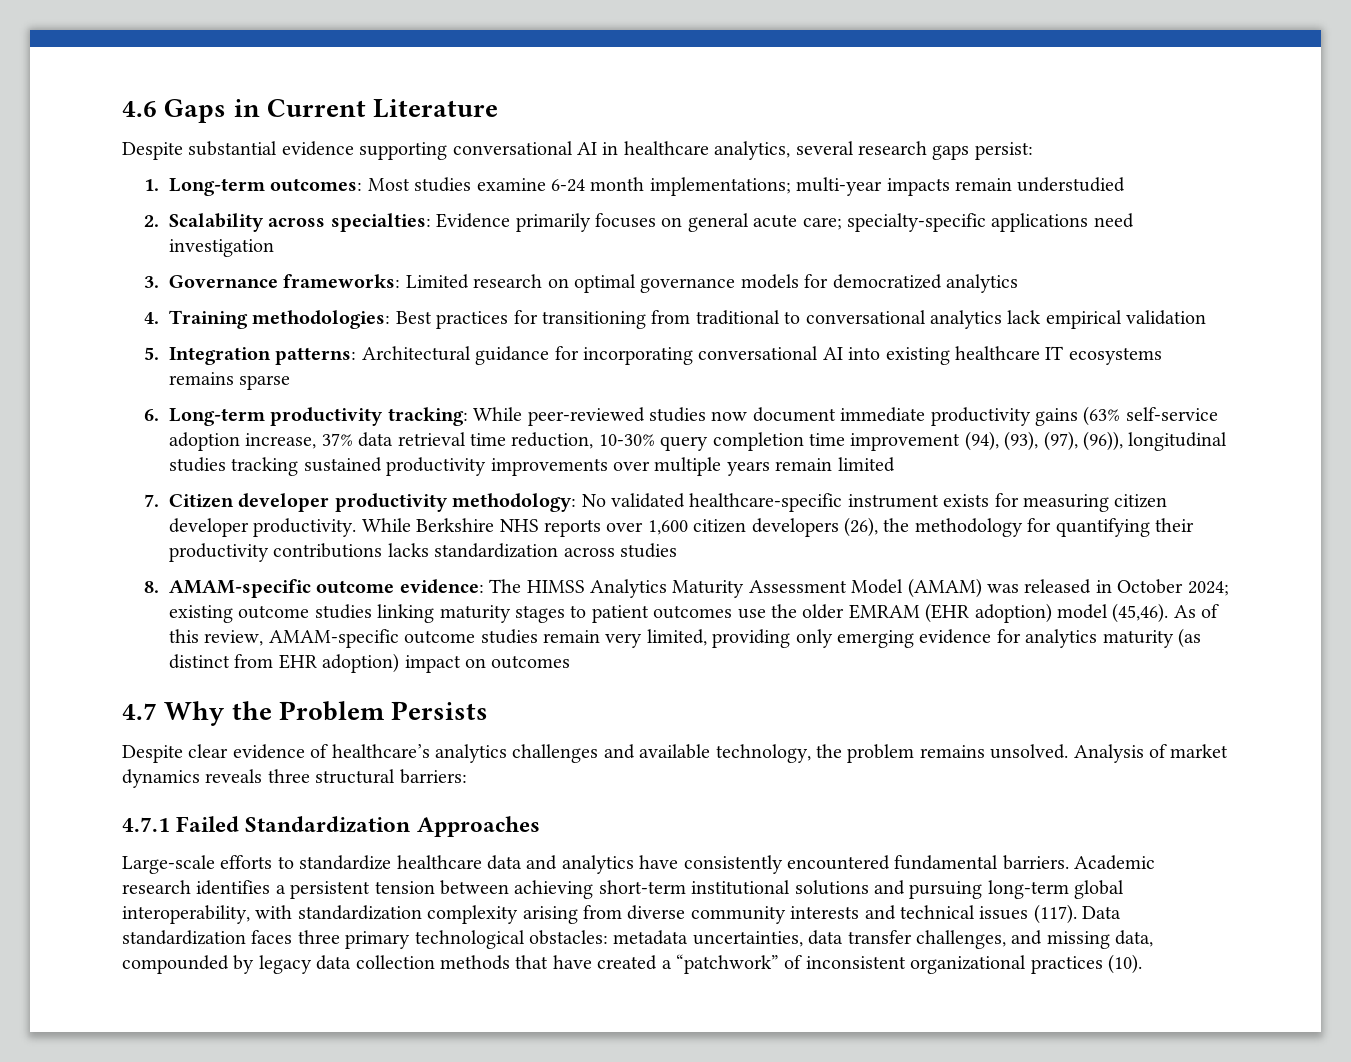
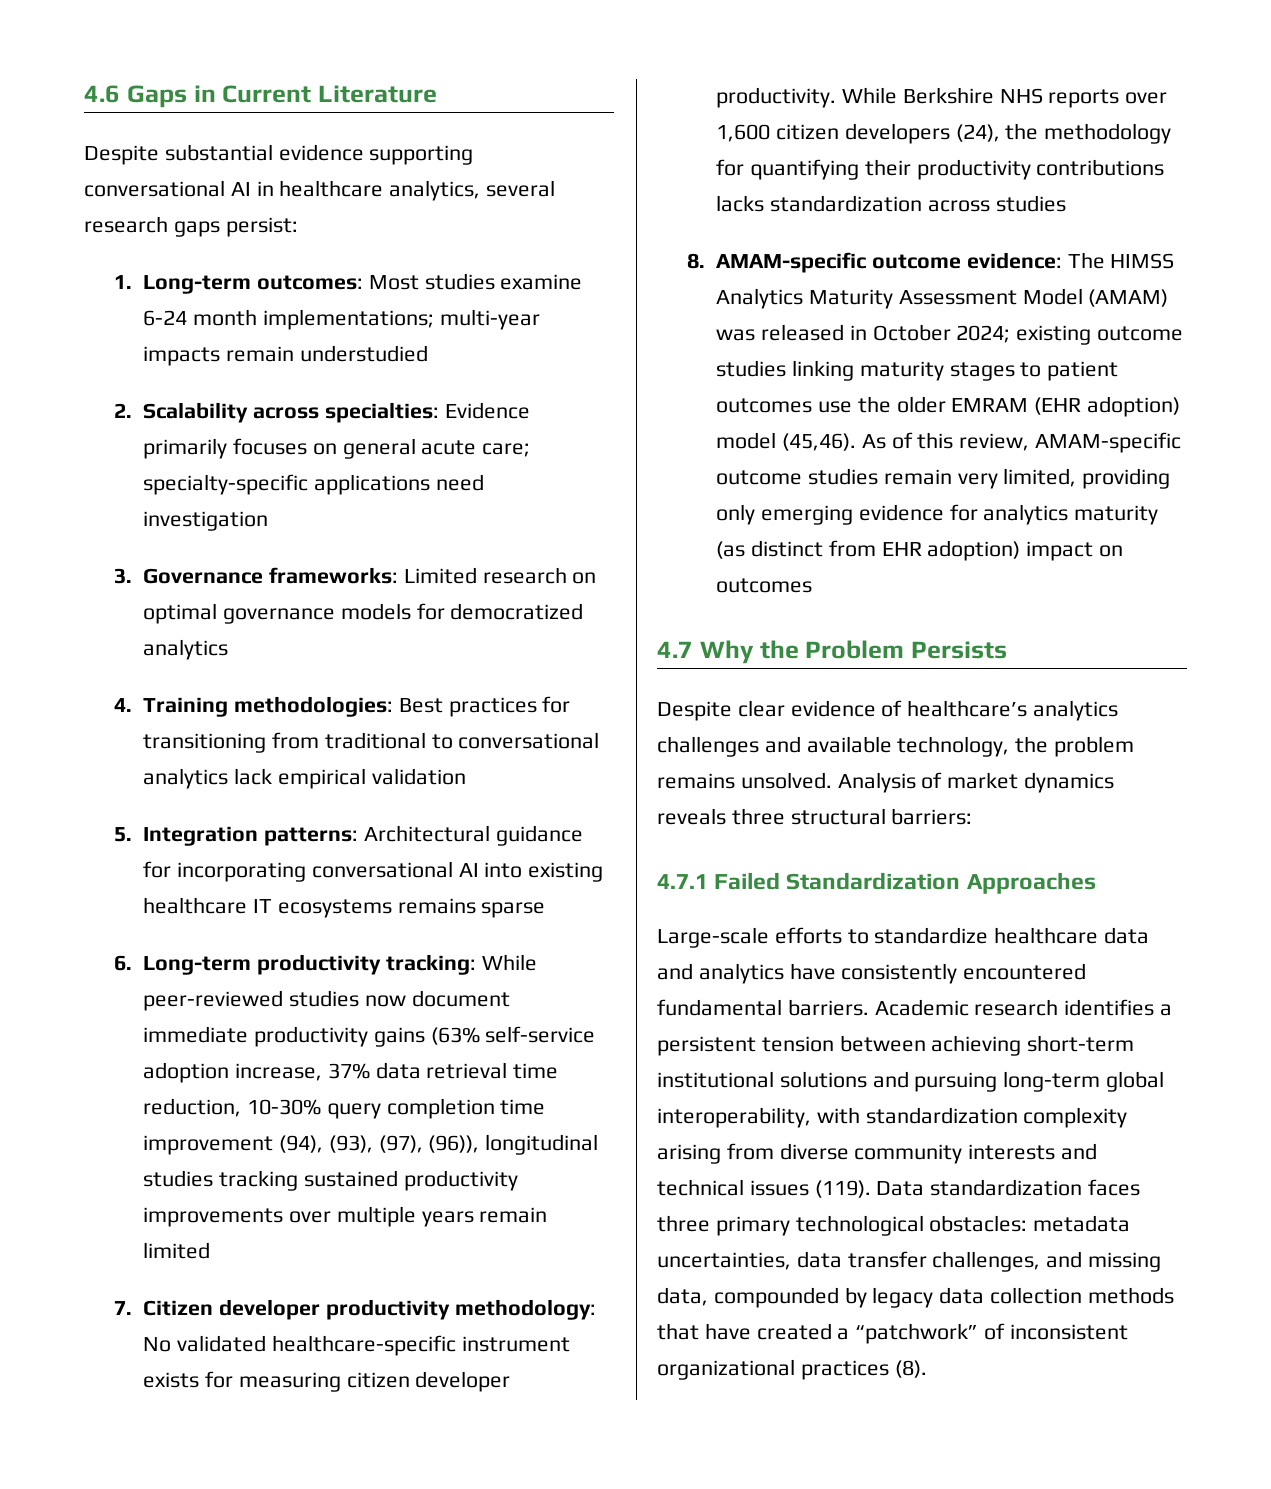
[844,517,879,537] (26), -> [955,124,1000,142] (24),
[1033,904,1077,924] (117). -> [814,1180,871,1198] (119).
[1107,954,1142,974] (10). -> [894,1360,927,1378] (8).

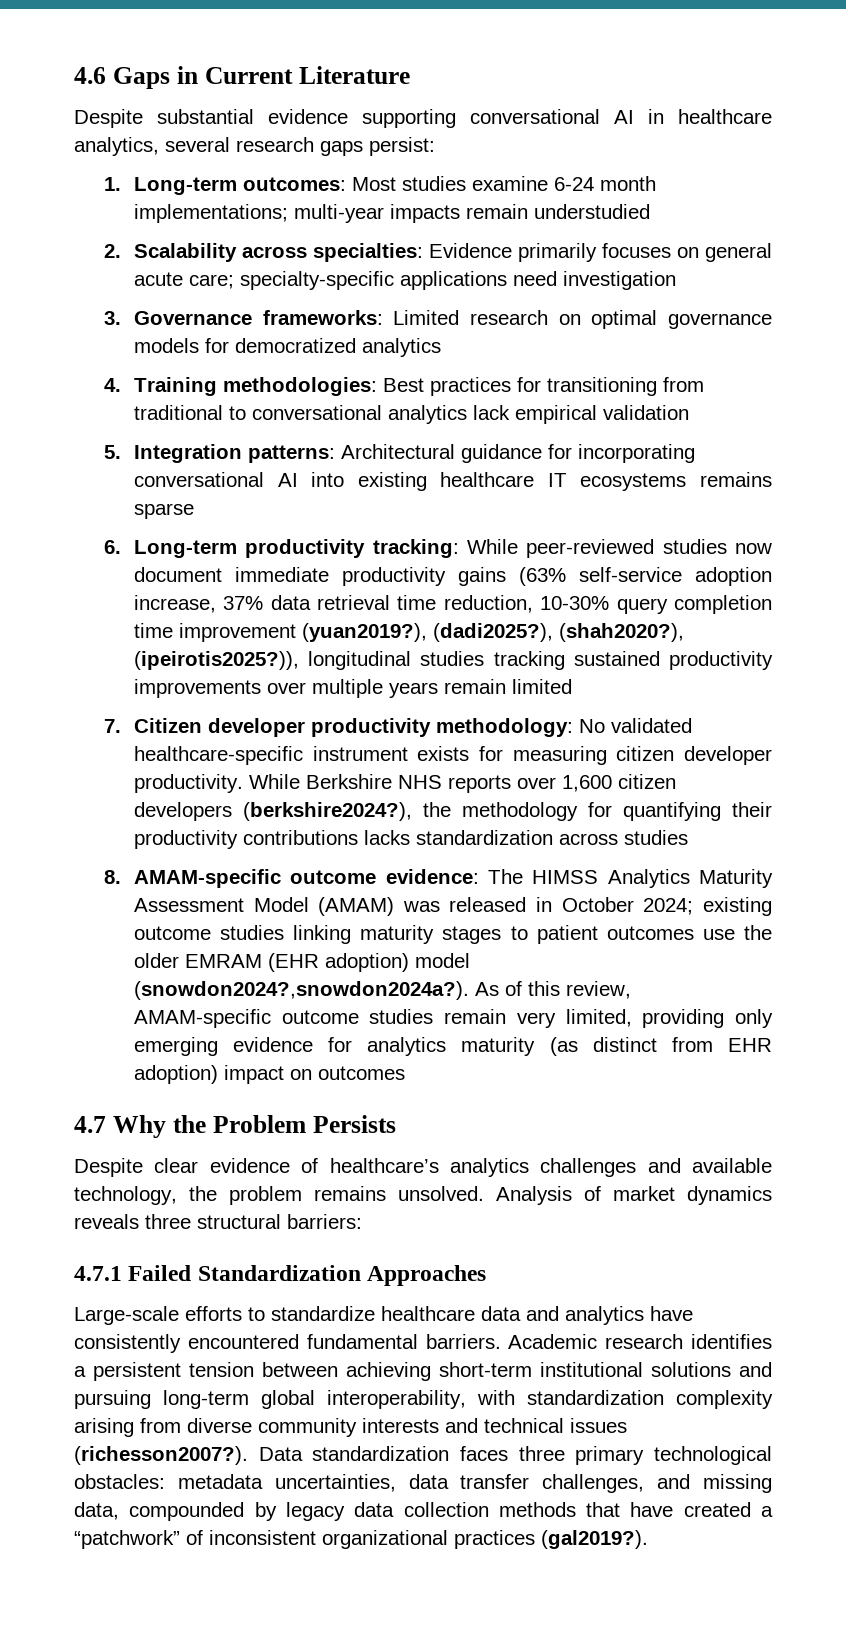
[278,1135,480,1153] (94), (93), (97), (96)), -> [301,623,684,642] [133,651,299,670] (yuan2019?), (dadi2025?), (shah2020?), (ipeirotis2025?)),
[955,124,1000,142] (24), -> [242,802,412,821] (berkshire2024?),
[781,433,856,451] (45,46). -> [133,981,469,1000] (snowdon2024?,snowdon2024a?).
[814,1180,871,1198] (119). -> [74,1446,248,1465] (richesson2007?).
[894,1360,927,1378] (8). -> [541,1530,648,1549] (gal2019?).

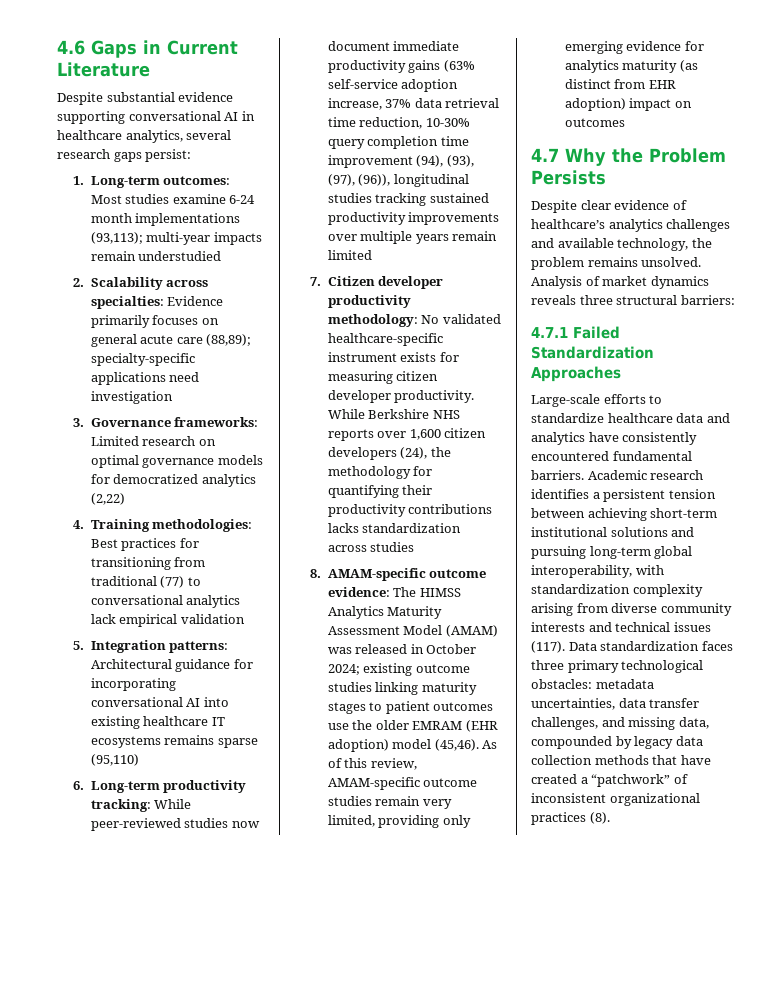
[133,204,288,223] implementations; -> [135,213,241,226] [90,232,143,244] implementations (93,113);
[188,274,234,289] care; -> [176,334,252,346] care (88,89);
(441, 347) none -> [90,493,125,505] (2,22)
(223, 412) none -> [160,576,185,588] (77)
(194, 511) none -> [90,754,139,766] (95,110)
[301,623,684,642] [133,651,299,670] (yuan2019?), (dadi2025?), (shah2020?), (ipeirotis2025?)), -> [416,155,474,167] [327,174,391,186] (94), (93), (97), (96)),
[242,802,412,821] (berkshire2024?), -> [400,447,428,459] (24),
[133,981,469,1000] (snowdon2024?,snowdon2024a?). -> [434,739,479,751] (45,46).
[74,1446,248,1465] (richesson2007?). -> [531,641,565,653] (117).
[541,1530,648,1549] (gal2019?). -> [589,812,610,824] (8).

